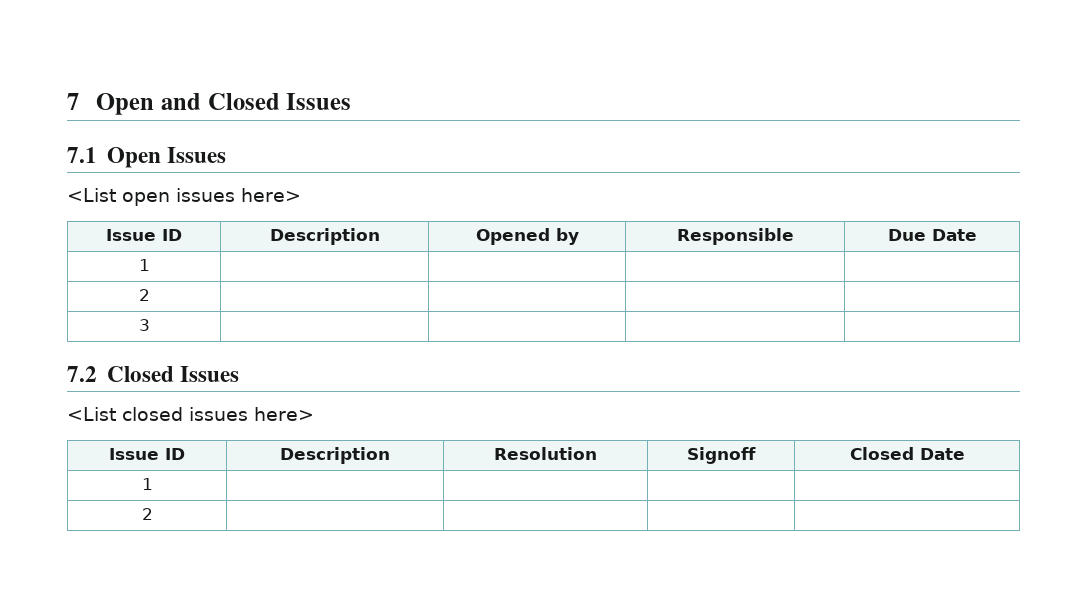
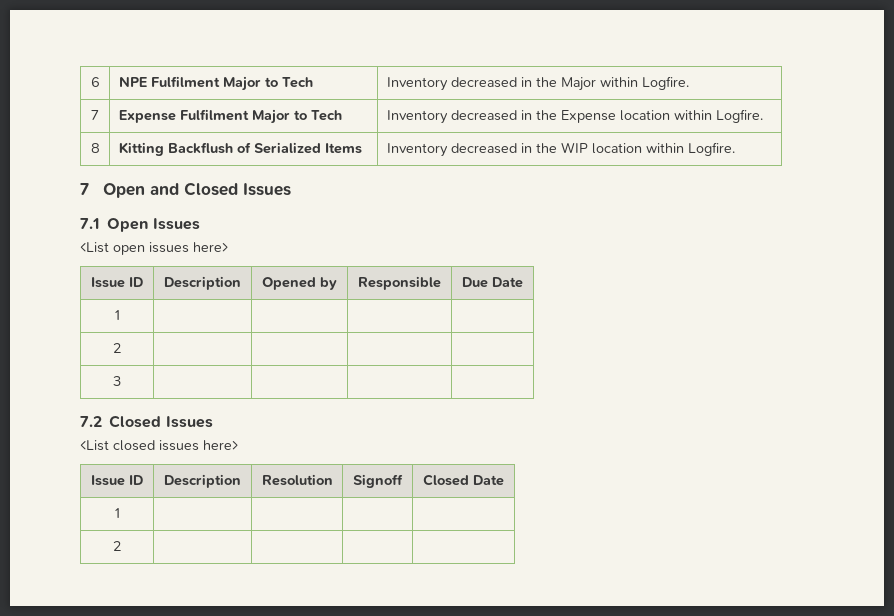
(67, 101) none -> [90,77,100,87] [118,76,313,91] [386,76,689,91] [91,110,99,120] [118,109,342,124] [386,109,763,124] [90,143,100,153] [118,142,362,156] [386,142,735,157] 6 | NPE Fulfilment Major to Tech | Inventory decreased in the Major within Logfire. // 7 | Expense Fulfilment Major to Tech | Inventory decreased in the Expense location within Logfire. // 8 | Kitting Backflush of Serialized Items | Inventory decreased in the WIP location within Logfire. //

